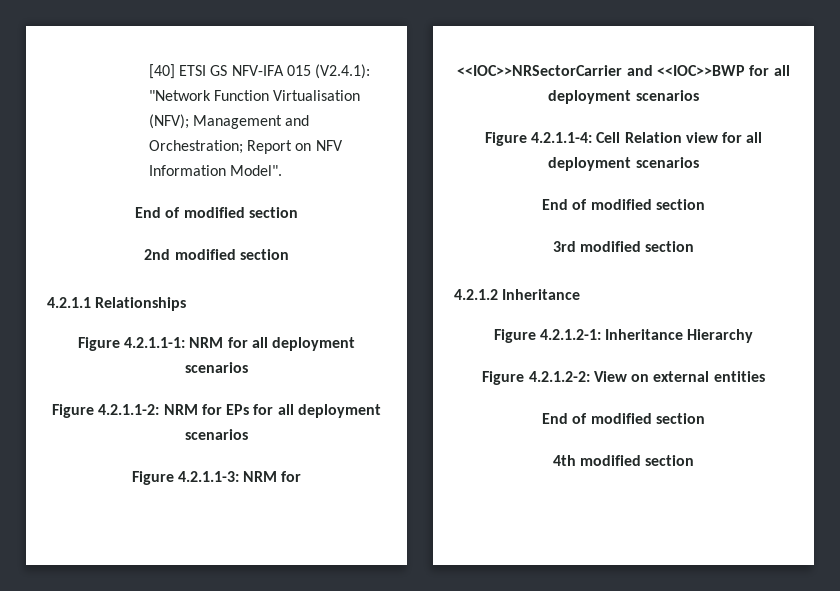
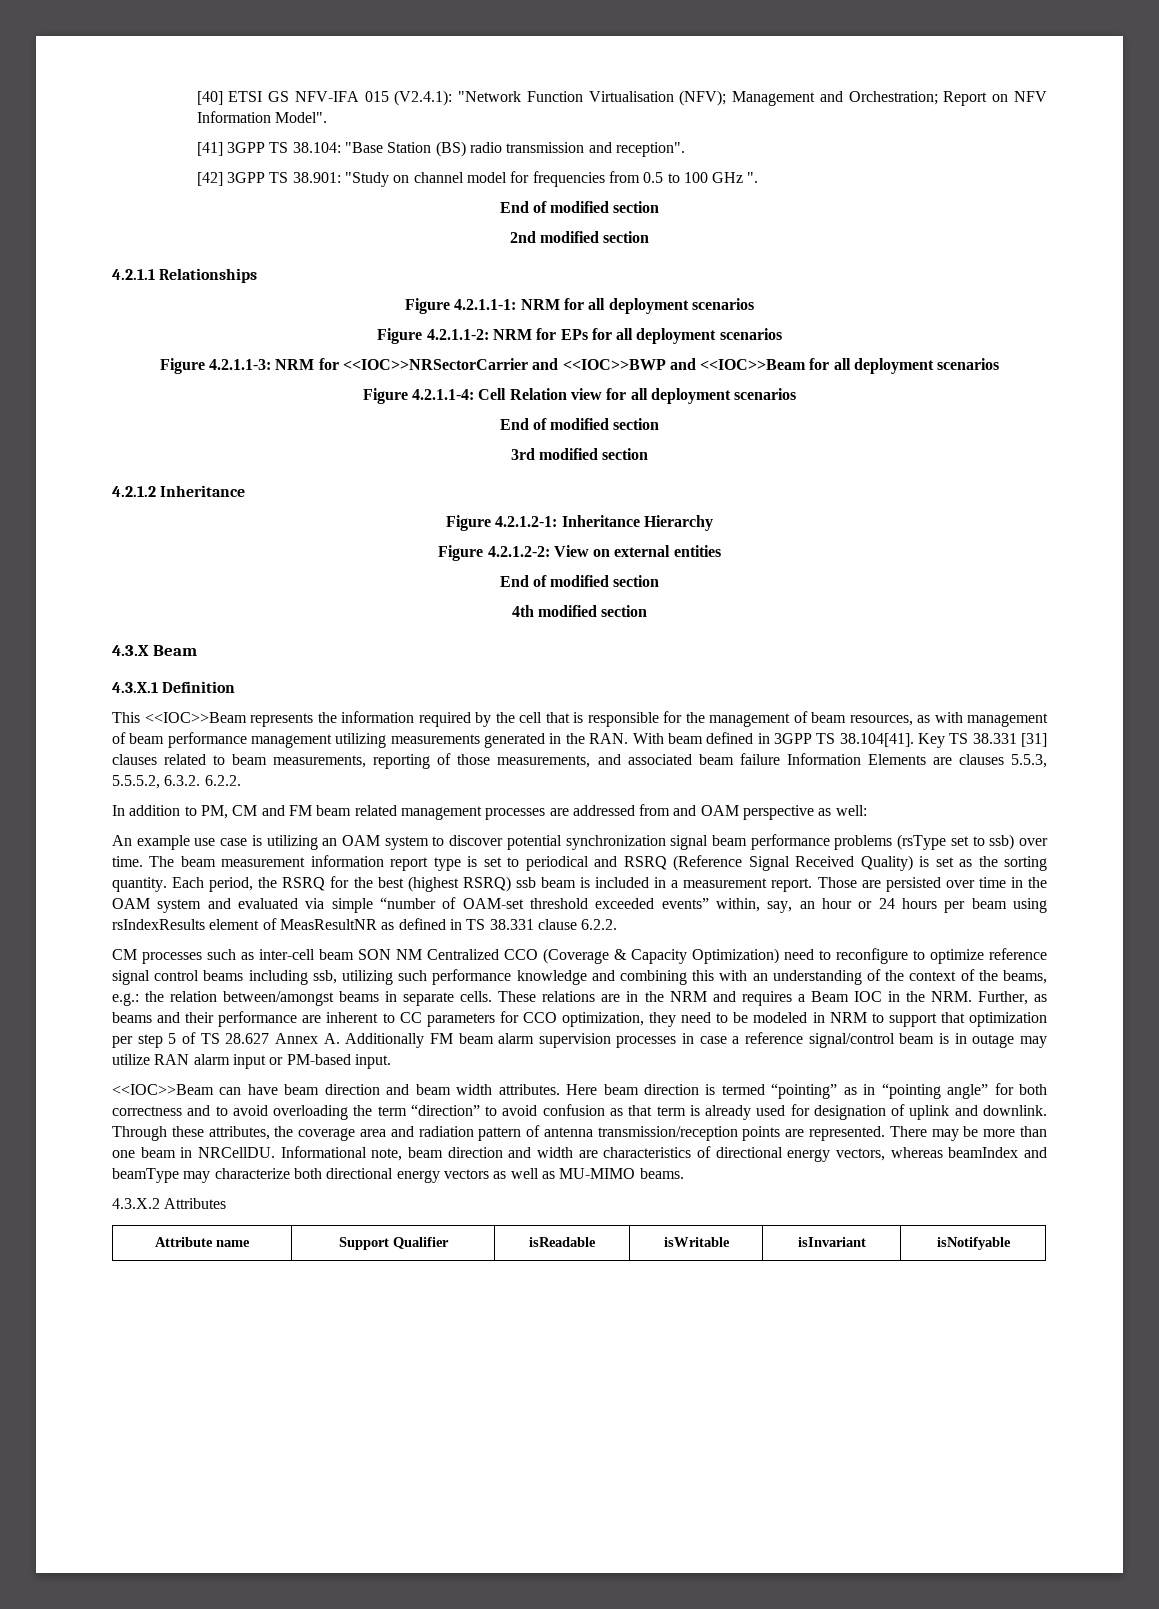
(283, 170) none -> [196,141,685,157] [196,171,759,187] // [41] 3GPP TS 38.104: "Base Station (BS) radio transmission and reception". // [42] 3GPP TS 38.901: "Study on channel model for frequencies from 0.5 to 100 GHz ".
(745, 70) none -> [669,358,807,370] and <<IOC>>Beam
(695, 460) none -> [112,645,197,656] [112,681,236,693] [112,711,1048,727] [112,732,1048,748] [112,753,1047,769] [112,775,241,789] [112,804,867,820] [112,834,1048,850] [112,855,1047,871] [112,876,1048,892] [112,897,1048,913] [112,918,618,930] [112,948,1047,964] [112,969,1048,985] [112,991,1048,1006] [112,1011,1048,1027] [112,1032,1048,1048] [112,1054,391,1069] [112,1083,1048,1099] [112,1104,1047,1120] [112,1125,1047,1141] [112,1146,1047,1162] [112,1168,684,1183] [112,1198,227,1209] [155,1237,250,1247] [338,1237,449,1250] [529,1237,596,1247] [663,1237,730,1247] [797,1237,866,1247] [936,1237,1011,1250] // 4.3.X Beam // 4.3.X.1 Definition // This <<IOC>>Beam represents the information required by the cell that is responsible for the management of beam resources, as with management of beam performance management utilizing measurements generated in the RAN. With beam defined in 3GPP TS 38.104[41]. Key TS 38.331 [31] clauses related to beam measurements, reporting of those measurements, and associated beam failure Information Elements are clauses 5.5.3, 5.5.5.2, 6.3.2. 6.2.2. // In addition to PM, CM and FM beam related management processes are addressed from and OAM perspective as well: // An example use case is utilizing an OAM system to discover potential synchronization signal beam performance problems (rsType set to ssb) over time. The beam measurement information report type is set to periodical and RSRQ (Reference Signal Received Quality) is set as the sorting quantity. Each period, the RSRQ for the best (highest RSRQ) ssb beam is included in a measurement report. Those are persisted over time in the OAM system and evaluated via simple “number of OAM-set threshold exceeded events” within, say, an hour or 24 hours per beam using rsIndexResults element of MeasResultNR as defined in TS 38.331 clause 6.2.2. // CM processes such as inter-cell beam SON NM Centralized CCO (Coverage & Capacity Optimization) need to reconfigure to optimize reference signal control beams including ssb, utilizing such performance knowledge and combining this with an understanding of the context of the beams, e.g.: the relation between/amongst beams in separate cells. These relations are in the NRM and requires a Beam IOC in the NRM. Further, as beams and their performance are inherent to CC parameters for CCO optimization, they need to be modeled in NRM to support that optimization per step 5 of TS 28.627 Annex A. Additionally FM beam alarm supervision processes in case a reference signal/control beam is in outage may utilize RAN alarm input or PM-based input. // <<IOC>>Beam can have beam direction and beam width attributes. Here beam direction is termed “pointing” as in “pointing angle” for both correctness and to avoid overloading the term “direction” to avoid confusion as that term is already used for designation of uplink and downlink. Through these attributes, the coverage area and radiation pattern of antenna transmission/reception points are represented. There may be more than one beam in NRCellDU. Informational note, beam direction and width are characteristics of directional energy vectors, whereas beamIndex and beamType may characterize both directional energy vectors as well as MU-MIMO beams. // 4.3.X.2 Attributes // Attribute name | Support Qualifier | isReadable | isWritable | isInvariant | isNotifyable

